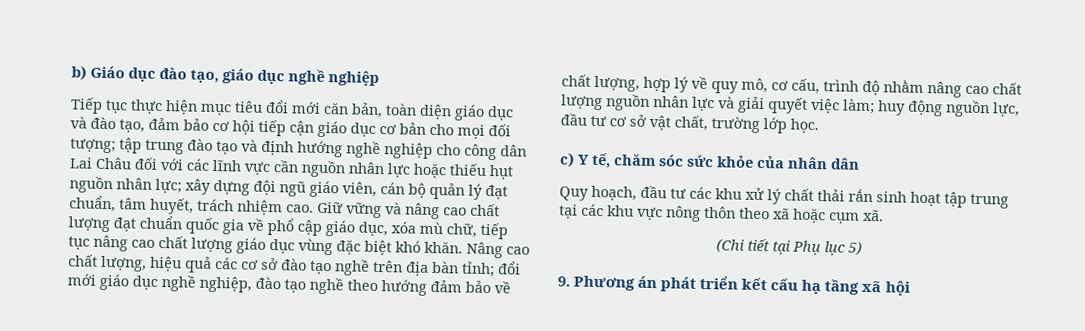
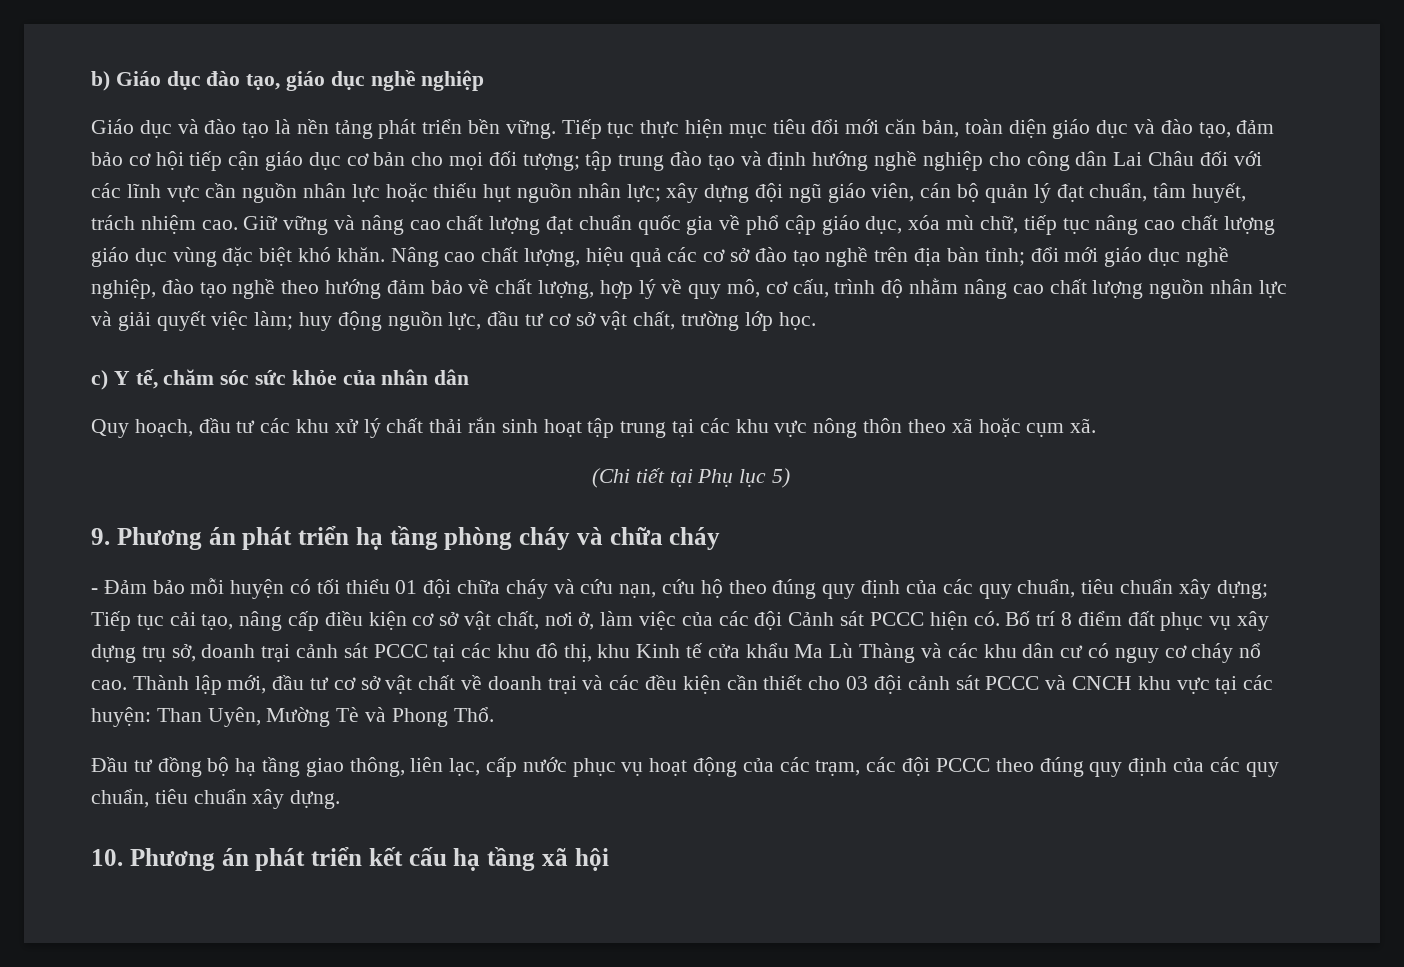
(379, 78) none -> [91,119,556,139] Giáo dục và đào tạo là nền tảng phát triển bền vững.
(739, 282) none -> [355,526,721,550] [91,578,1268,599] [91,611,1269,631] [91,643,1262,663] [91,675,1274,695] [91,707,494,727] [91,757,1279,777] [91,789,341,809] [91,846,362,871] hạ tầng phòng cháy và chữa cháy // - Đảm bảo mỗi huyện có tối thiểu 01 đội chữa cháy và cứu nạn, cứu hộ theo đúng quy định của các quy chuẩn, tiêu chuẩn xây dựng; Tiếp tục cải tạo, nâng cấp điều kiện cơ sở vật chất, nơi ở, làm việc của các đội Cảnh sát PCCC hiện có. Bố trí 8 điểm đất phục vụ xây dựng trụ sở, doanh trại cảnh sát PCCC tại các khu đô thị, khu Kinh tế cửa khẩu Ma Lù Thàng và các khu dân cư có nguy cơ cháy nổ cao. Thành lập mới, đầu tư cơ sở vật chất về doanh trại và các đều kiện cần thiết cho 03 đội cảnh sát PCCC và CNCH khu vực tại các huyện: Than Uyên, Mường Tè và Phong Thổ. // Đầu tư đồng bộ hạ tầng giao thông, liên lạc, cấp nước phục vụ hoạt động của các trạm, các đội PCCC theo đúng quy định của các quy chuẩn, tiêu chuẩn xây dựng. // 10. Phương án phát triển

